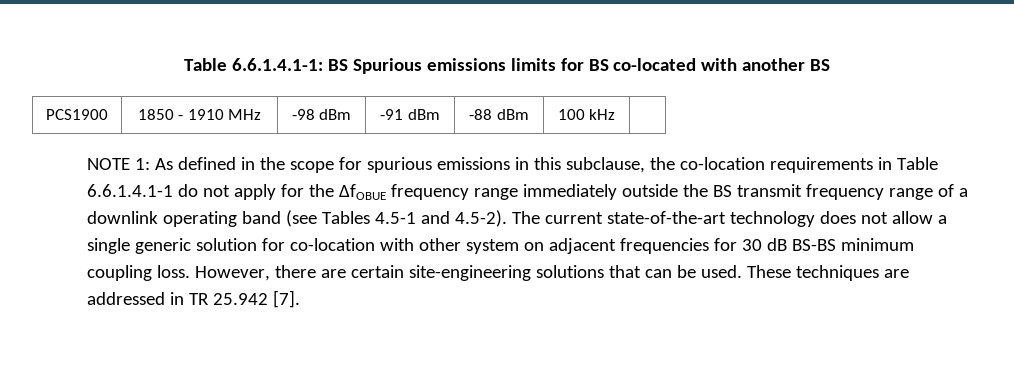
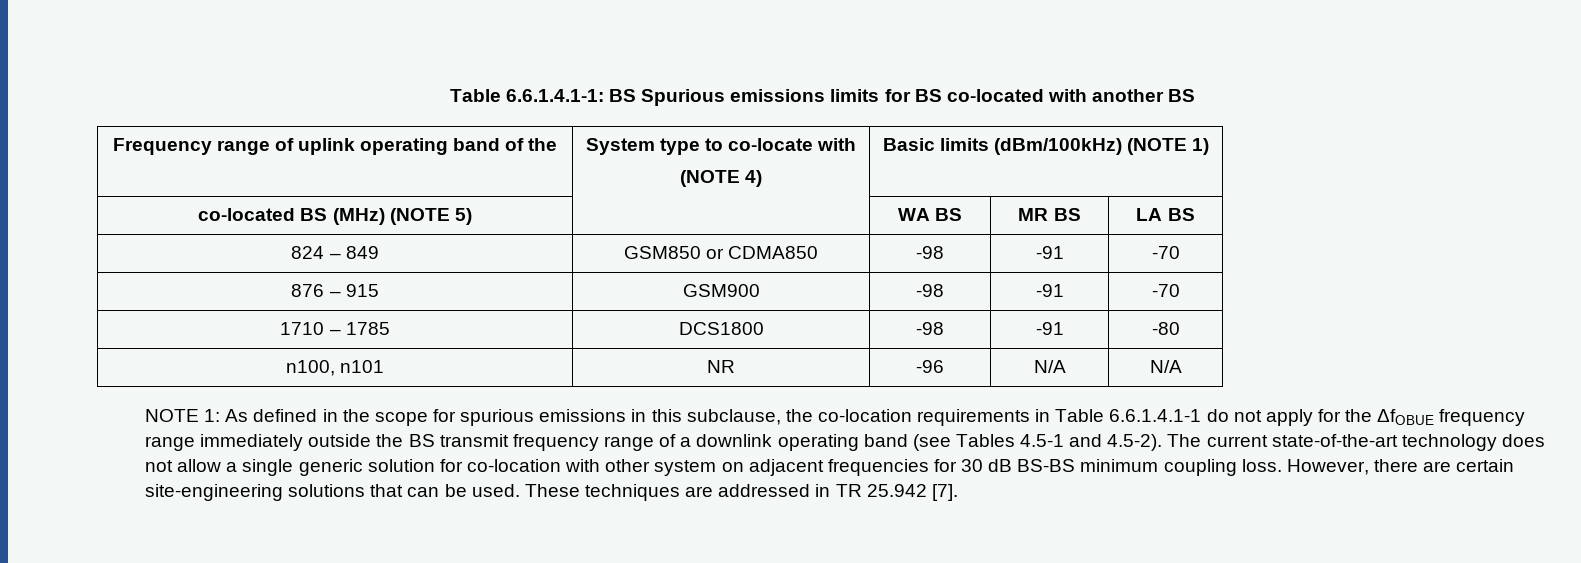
[46,109,108,120] [137,109,262,120] [291,109,352,120] [380,109,440,120] [469,109,529,120] [557,109,616,120] PCS1900 | 1850 - 1910 MHz | -98 dBm | -91 dBm | -88 dBm | 100 kHz | -> [112,138,558,155] [585,138,857,155] [679,170,763,187] [882,138,1210,155] [198,208,472,225] [897,208,963,221] [1018,208,1081,221] [1136,208,1195,221] [291,246,379,259] [623,246,819,259] [916,246,944,259] [1035,246,1064,259] [1151,246,1180,259] [291,284,379,297] [682,284,760,297] [916,284,944,297] [1035,284,1064,297] [1151,284,1180,297] [280,322,390,335] [678,322,764,335] [916,322,944,335] [1035,322,1064,335] [1151,322,1180,335] [285,360,385,376] [707,360,735,373] [916,360,944,373] [1033,360,1066,373] [1149,360,1182,373] Frequency range of uplink operating band of the | System type to co-locate with // (NOTE 4) | Basic limits (dBm/100kHz) (NOTE 1) // co-located BS (MHz) (NOTE 5) | | WA BS | MR BS | LA BS // 824 – 849 | GSM850 or CDMA850 | -98 | -91 | -70 // 876 – 915 | GSM900 | -98 | -91 | -70 // 1710 – 1785 | DCS1800 | -98 | -91 | -80 // n100, n101 | NR | -96 | N/A | N/A

